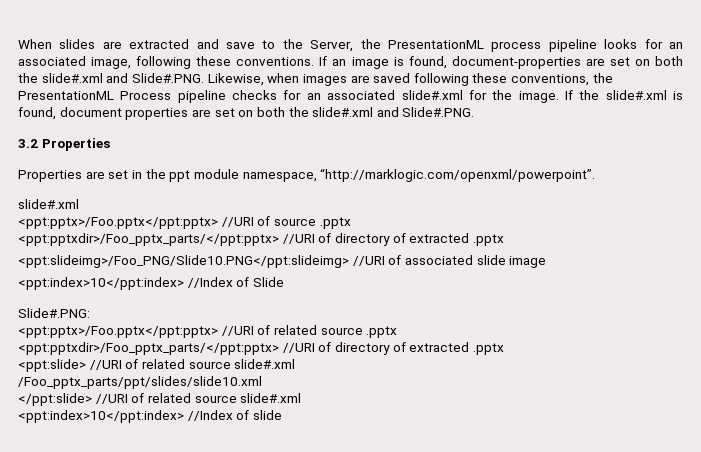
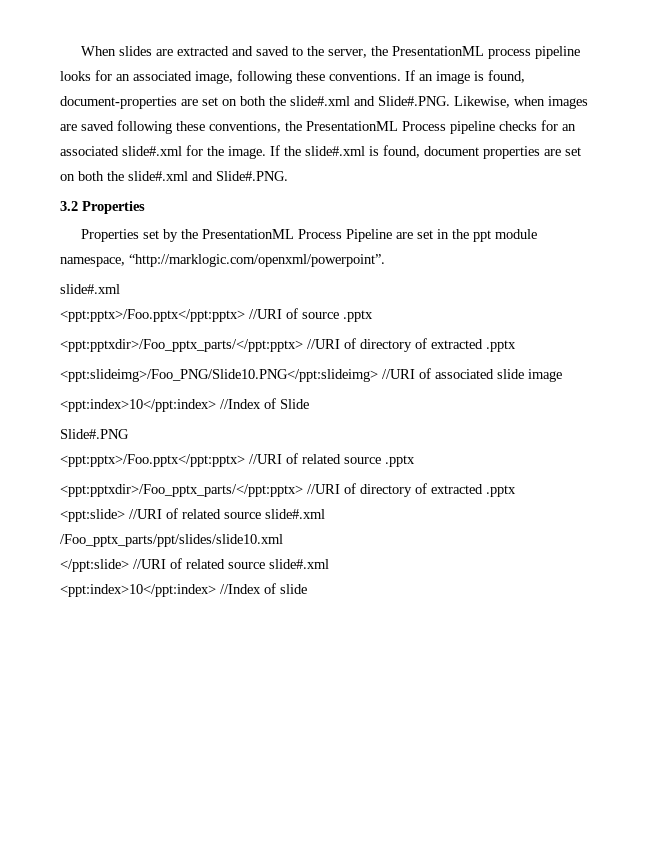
[226,42,255,49] save -> [256,46,290,56] saved
[310,40,354,52] Server, -> [328,49,368,58] server,
(82, 176) none -> [143,229,393,242] set by the PresentationML Process Pipeline
[18,308,90,318] Slide#.PNG: -> [60,429,129,439] Slide#.PNG

